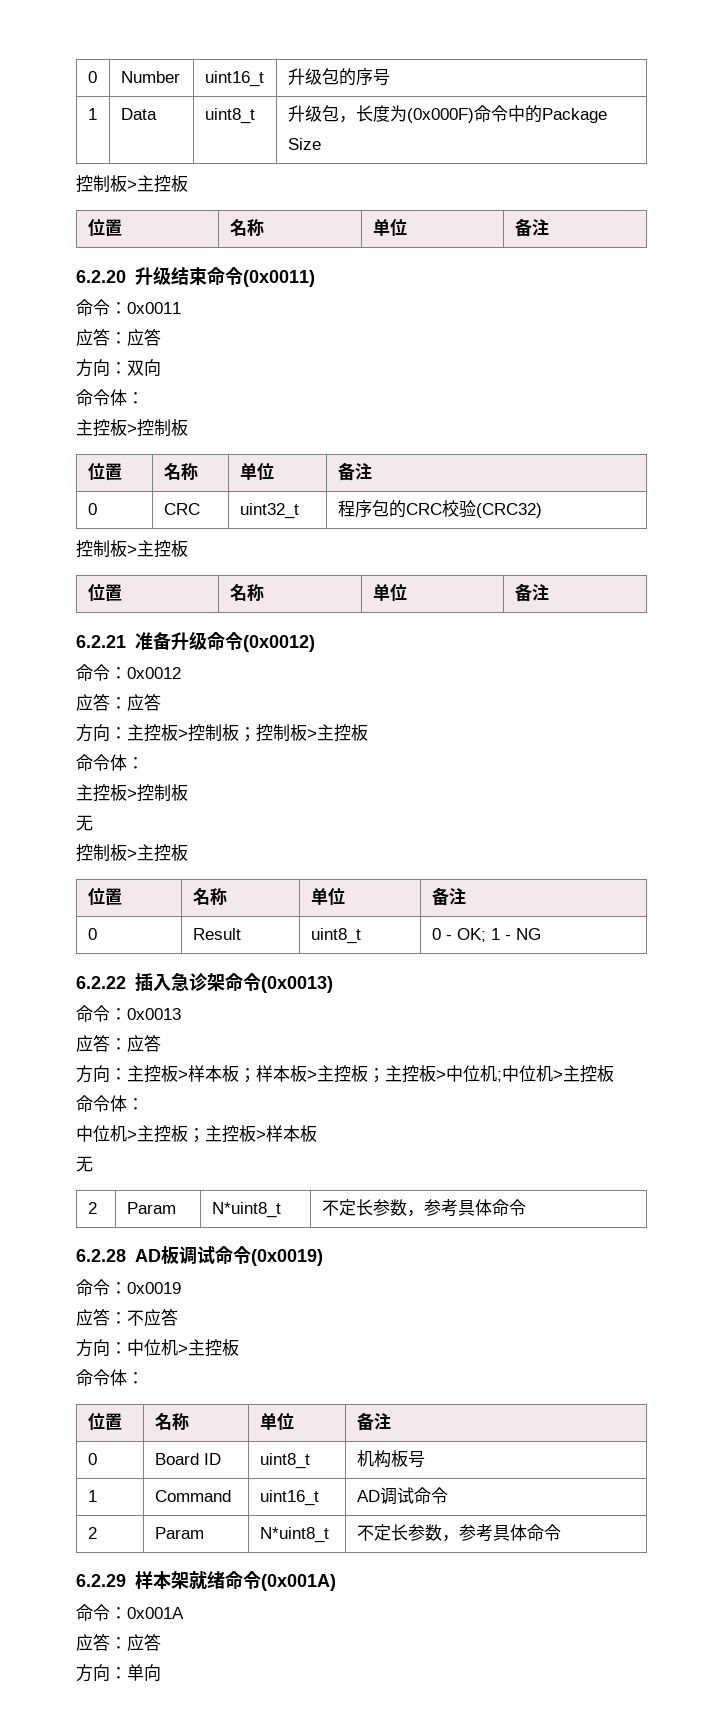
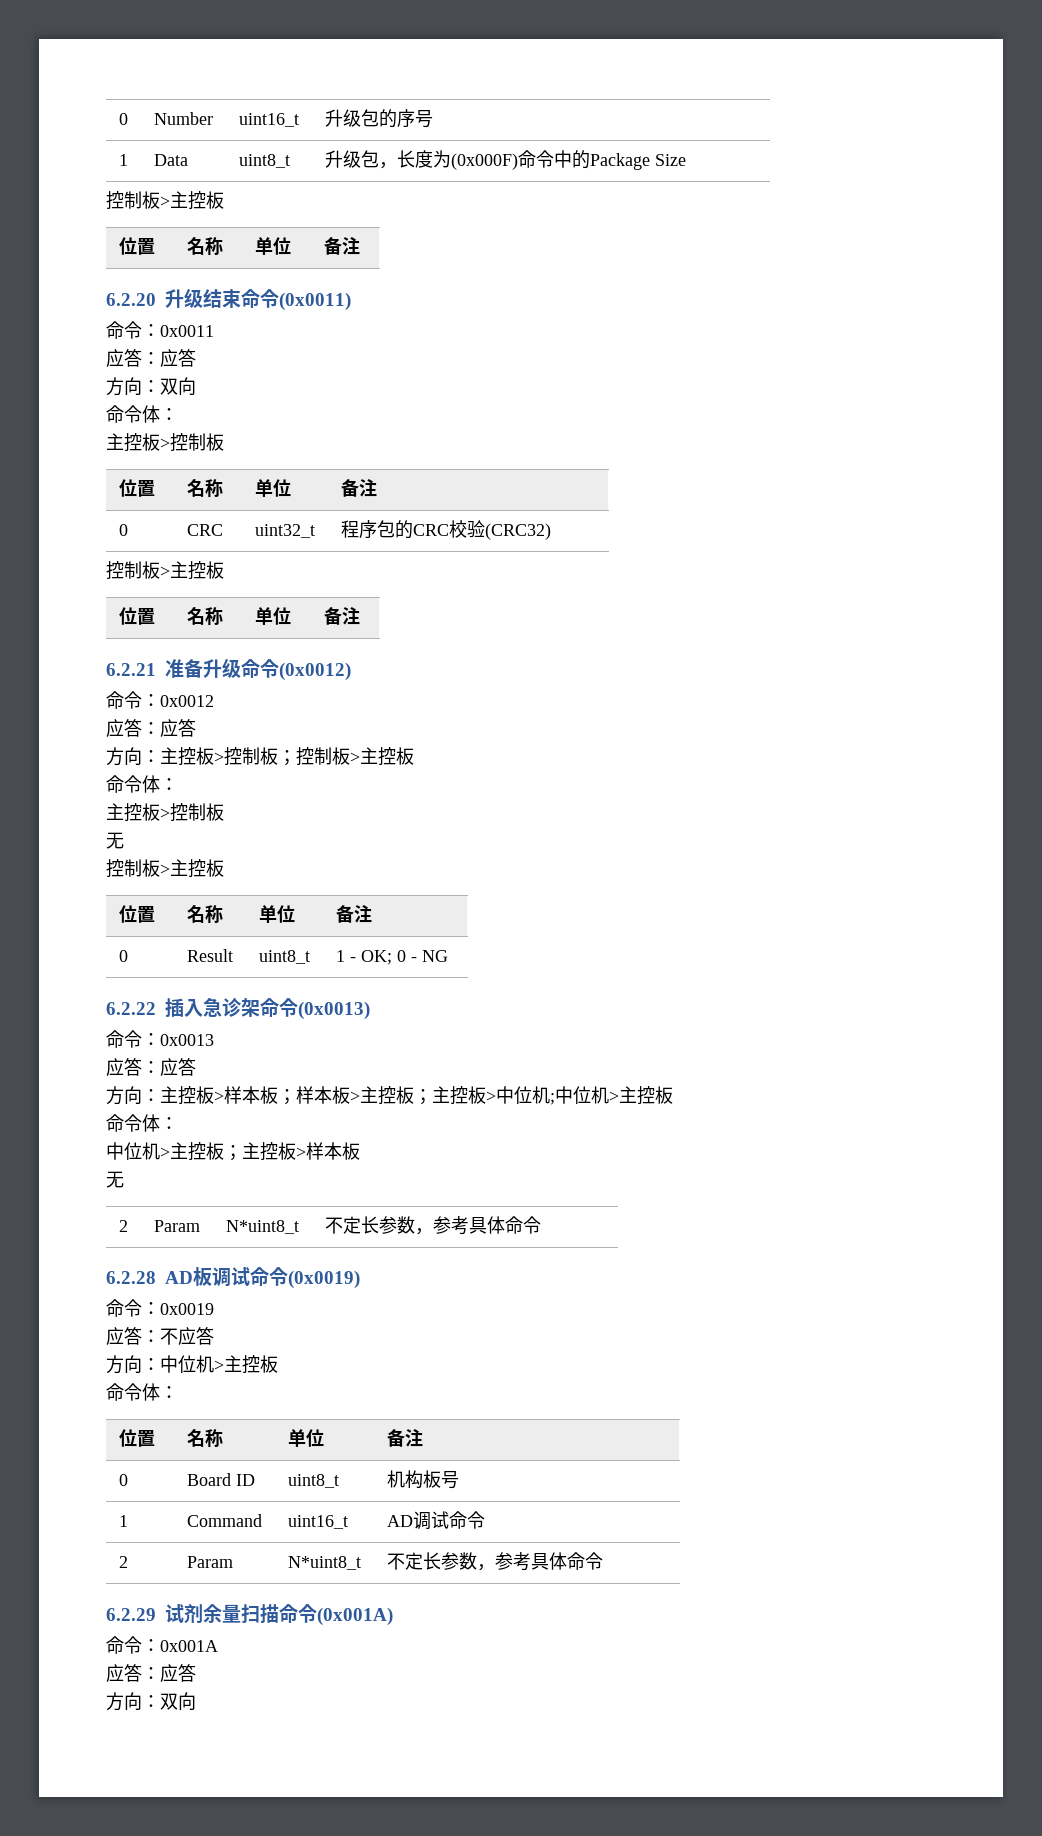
[431,928,441,940] 0 -> [335,950,345,962] 1
[490,928,500,940] 1 -> [396,950,406,962] 0
[134,1571,225,1589] 样本架就绪 -> [165,1603,279,1624] 试剂余量扫描
[127,1664,144,1681] 单 -> [160,1693,178,1710] 双

